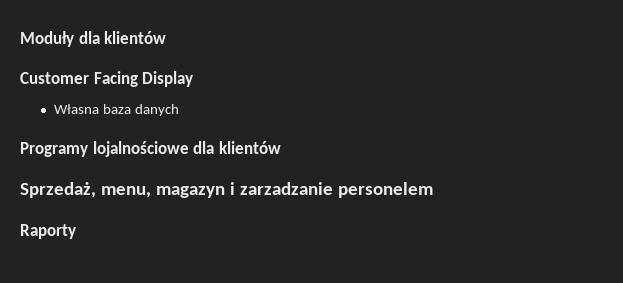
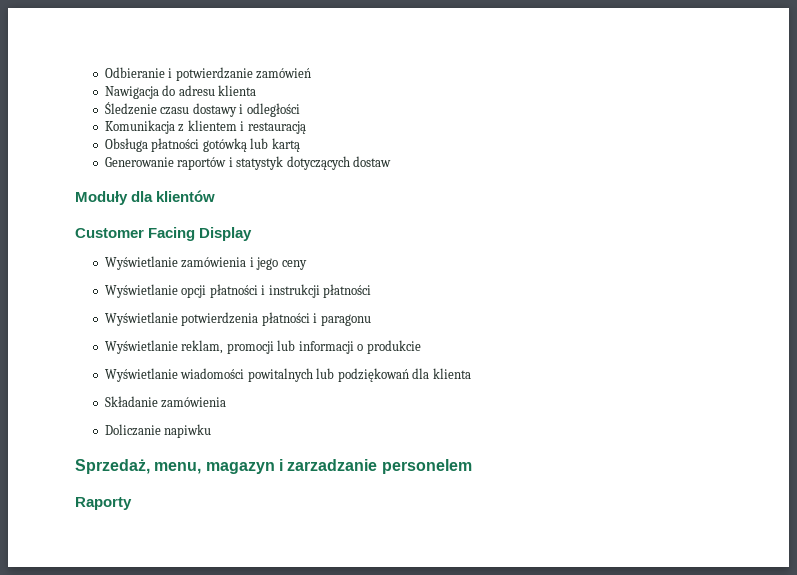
(20, 39) none -> [104,67,312,81] [104,85,257,99] [104,102,300,117] [104,120,306,134] [104,138,300,152] [104,156,392,170] Odbieranie i potwierdzanie zamówień // Nawigacja do adresu klienta // Śledzenie czasu dostawy i odległości // Komunikacja z klientem i restauracją // Obsługa płatności gotówką lub kartą // Generowanie raportów i statystyk dotyczących dostaw //
[54,104,179,116] [20,141,281,157] Własna baza danych // Programy lojalnościowe dla klientów -> [104,256,307,270] [104,284,372,298] [104,312,371,326] [104,340,421,354] [104,368,471,382] [104,396,227,408] [104,424,212,438] Wyświetlanie zamówienia i jego ceny // Wyświetlanie opcji płatności i instrukcji płatności // Wyświetlanie potwierdzenia płatności i paragonu // Wyświetlanie reklam, promocji lub informacji o produkcie // Wyświetlanie wiadomości powitalnych lub podziękowań dla klienta // Składanie zamówienia // Doliczanie napiwku

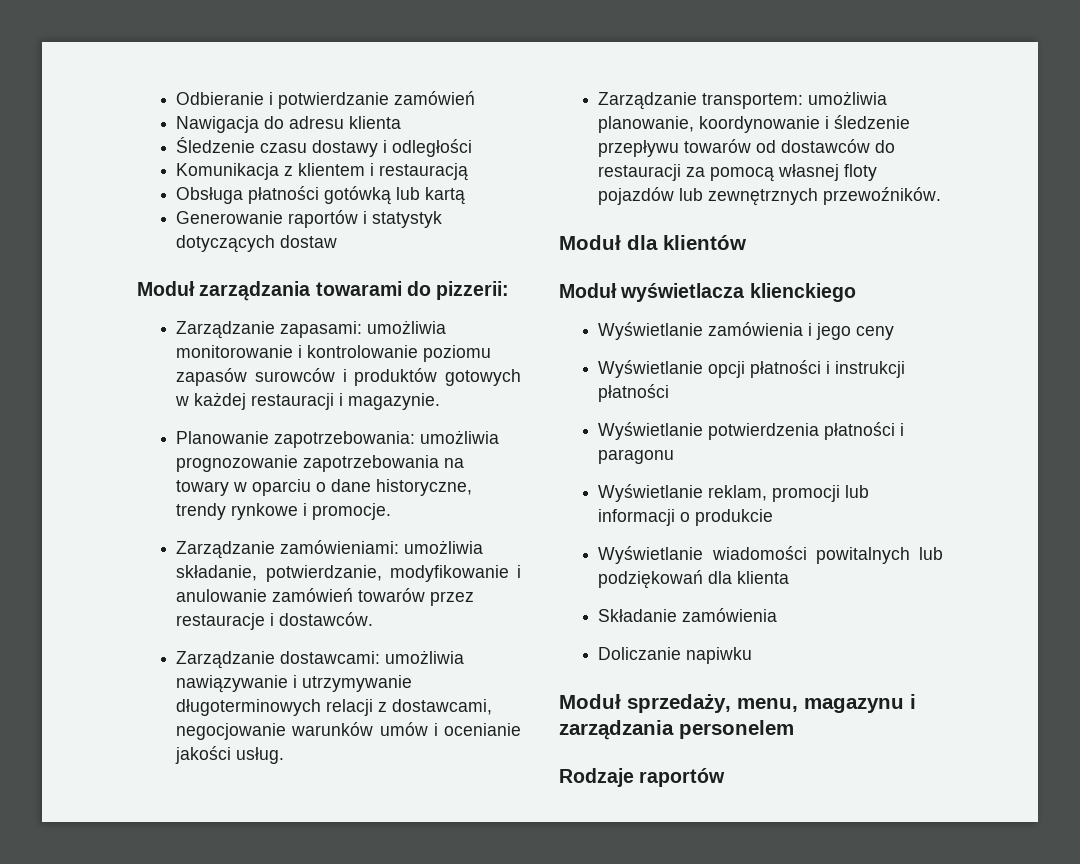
[75,191,128,205] Moduły -> [137,281,510,301] [176,320,447,339] [176,345,492,362] [176,368,521,386] [175,392,441,410] [176,430,500,448] [176,455,465,472] [176,479,473,496] [176,503,392,520] [176,540,484,559] [176,565,521,582] [176,588,475,606] [176,612,374,630] [176,650,465,669] [176,675,413,693] [176,699,493,716] [176,722,521,740] [175,746,285,764] [598,91,888,110] [598,115,911,133] [598,139,896,157] [598,164,878,182] [598,187,942,206] [559,235,621,250] Moduł zarządzania towarami do pizzerii: // Zarządzanie zapasami: umożliwia monitorowanie i kontrolowanie poziomu zapasów surowców i produktów gotowych w każdej restauracji i magazynie. // Planowanie zapotrzebowania: umożliwia prognozowanie zapotrzebowania na towary w oparciu o dane historyczne, trendy rynkowe i promocje. // Zarządzanie zamówieniami: umożliwia składanie, potwierdzanie, modyfikowanie i anulowanie zamówień towarów przez restauracje i dostawców. // Zarządzanie dostawcami: umożliwia nawiązywanie i utrzymywanie długoterminowych relacji z dostawcami, negocjowanie warunków umów i ocenianie jakości usług. // Zarządzanie transportem: umożliwia planowanie, koordynowanie i śledzenie przepływu towarów od dostawców do restauracji za pomocą własnej floty pojazdów lub zewnętrznych przewoźników. // Moduł
[75,227,253,241] Customer Facing Display -> [559,283,856,302] Moduł wyświetlacza klienckiego
[75,459,378,474] Sprzedaż, menu, magazyn i zarzadzanie -> [559,694,916,713] [559,720,674,740] Moduł sprzedaży, menu, magazynu i zarządzania
[75,497,132,510] Raporty -> [559,768,726,787] Rodzaje raportów

